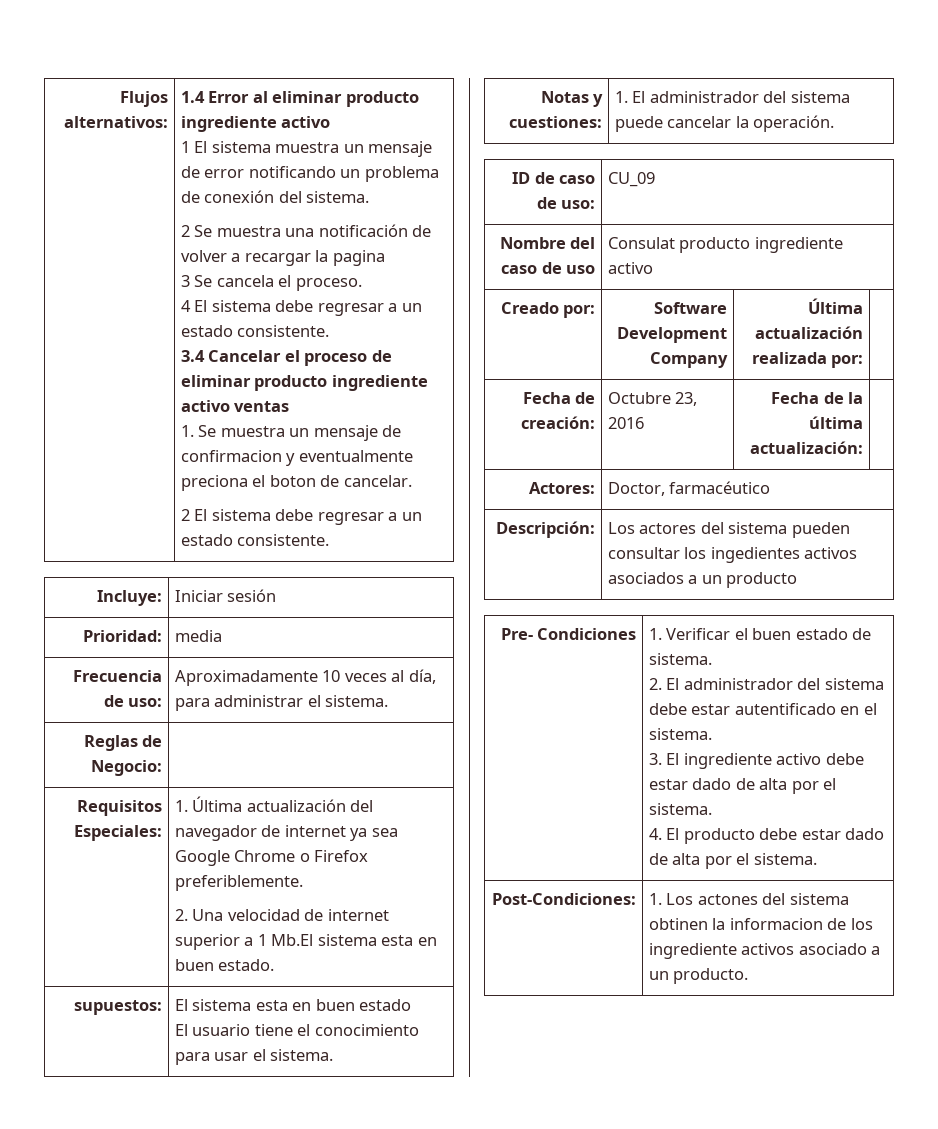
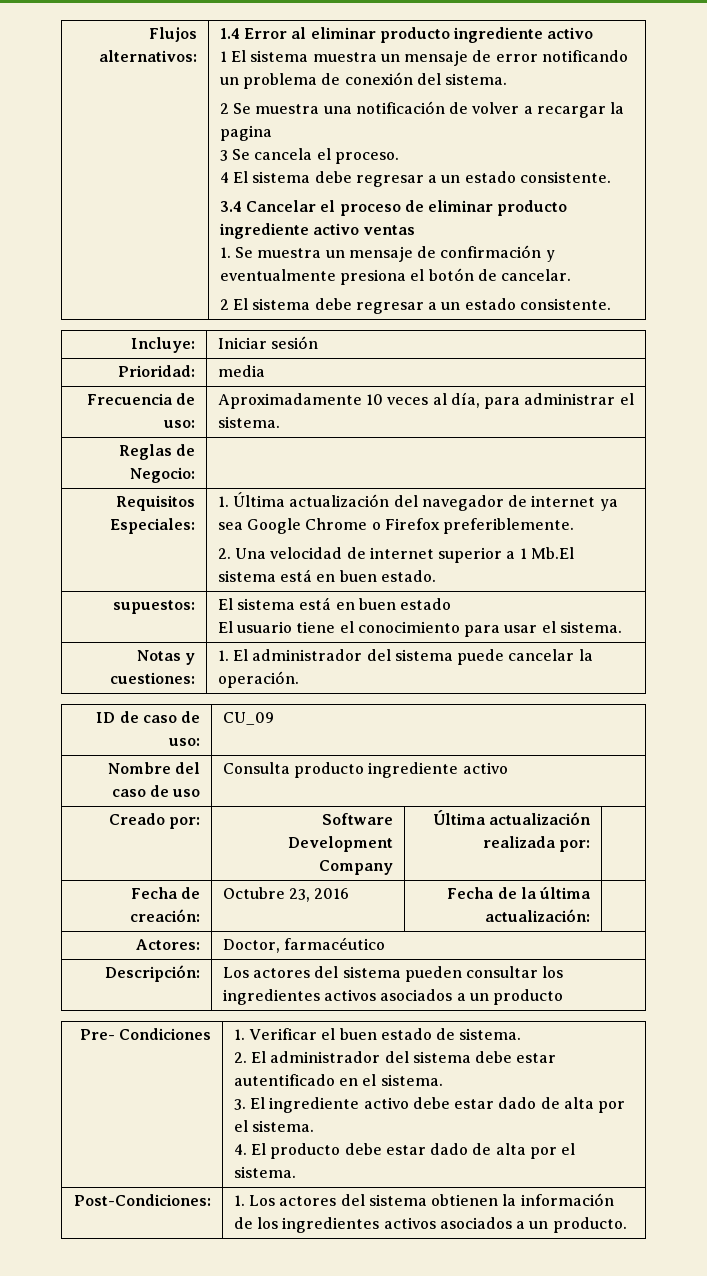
[180,450,282,462] confirmacion -> [440,245,542,258] confirmación
[180,475,316,491] preciona el boton -> [339,268,474,285] presiona el botón
[381,935,414,946] esta -> [279,569,312,582] está
[255,1000,288,1011] esta -> [299,597,332,610] está
[607,237,675,249] Consulat -> [222,762,290,774] Consulta
[710,547,800,563] ingedientes -> [222,989,320,1005] ingredientes
[697,893,849,905] [648,918,873,930] [648,943,867,959] actones del sistema obtinen la informacion de los ingrediente activos asociado -> [279,1193,614,1206] [233,1217,512,1233] actores del sistema obtienen la información de los ingredientes activos asociados

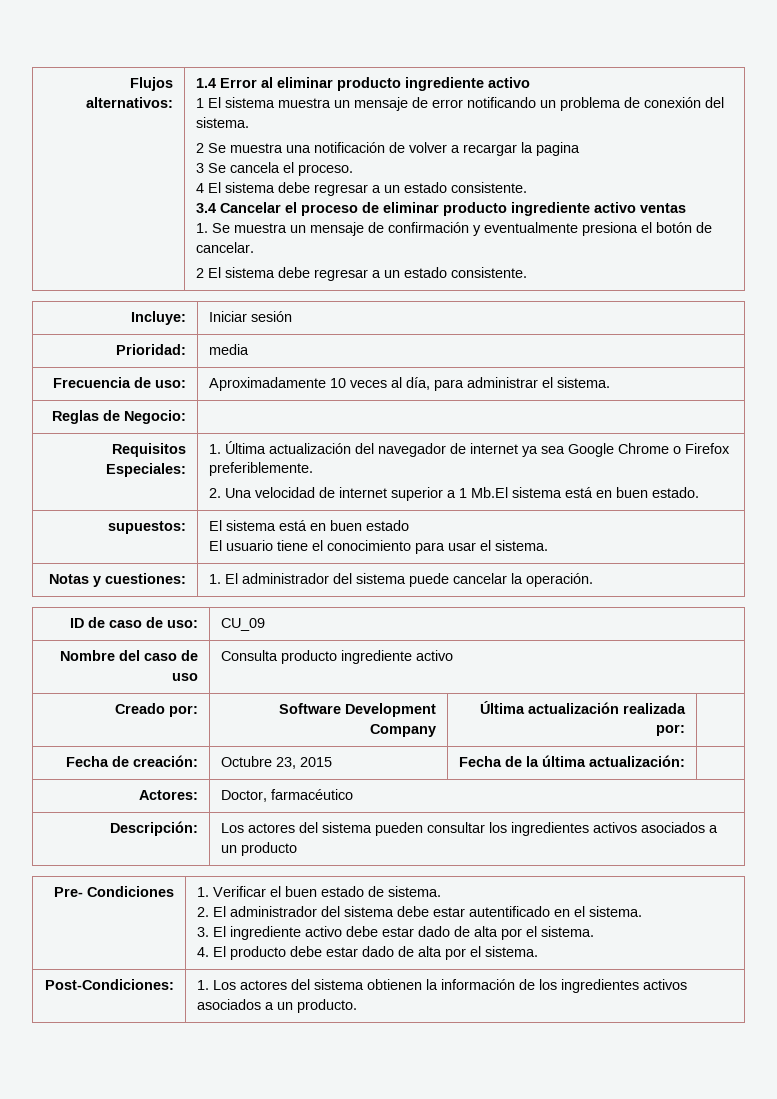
[314,888,350,899] 2016 -> [299,757,332,767] 2015

